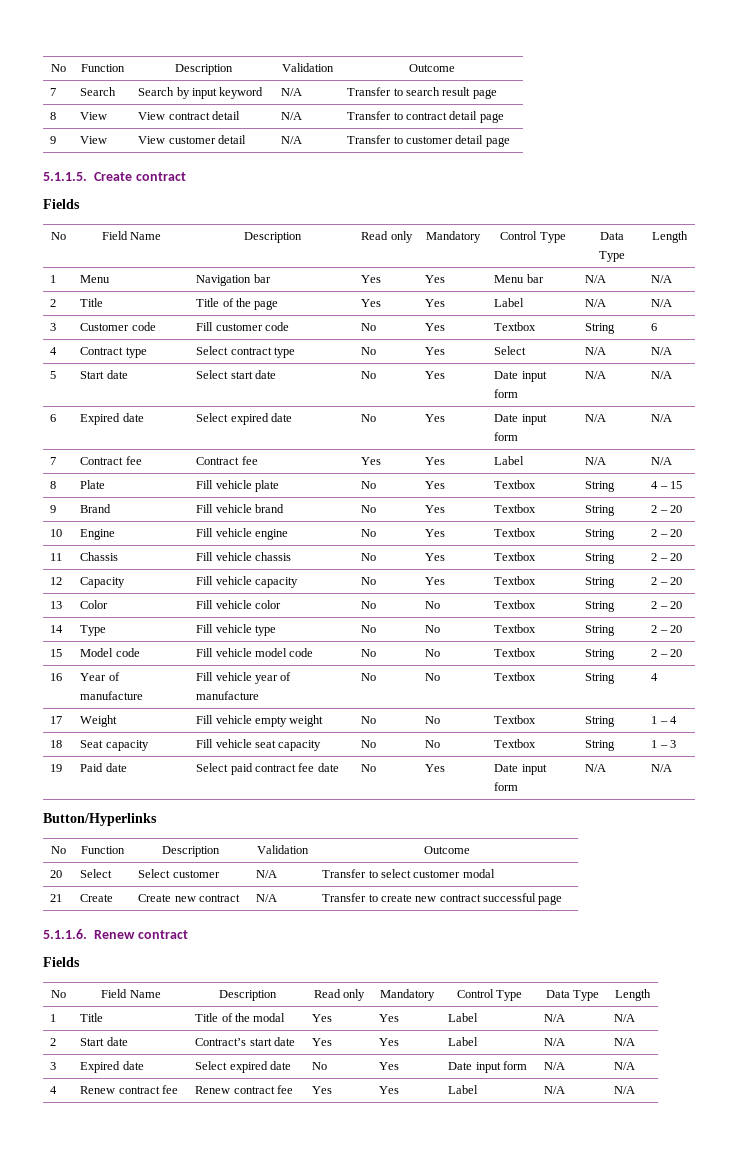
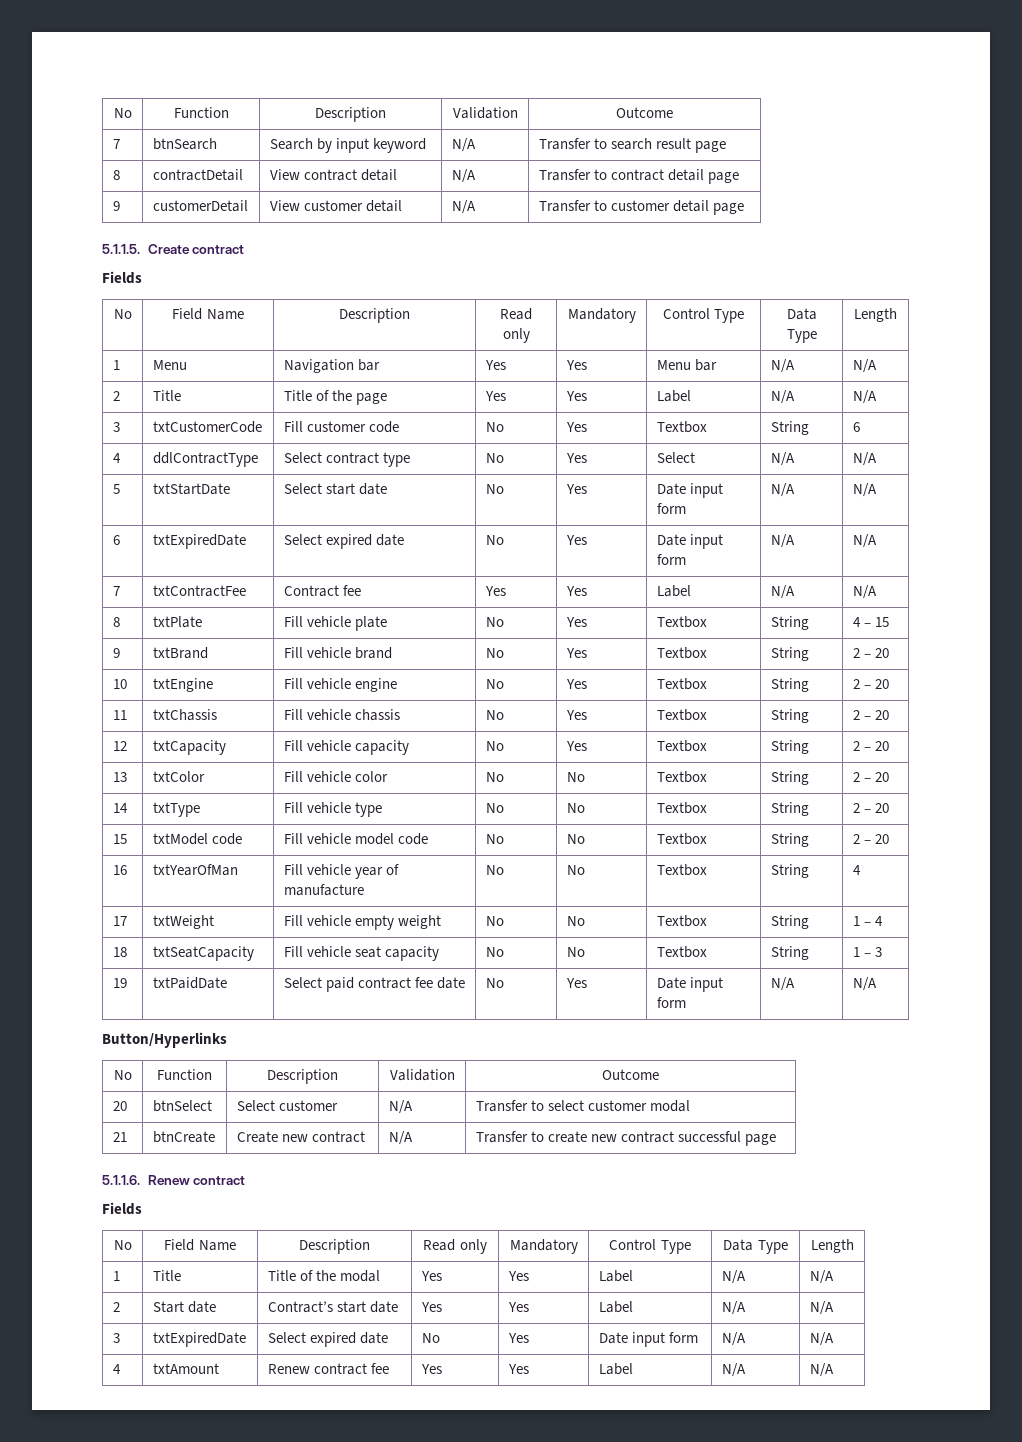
[80,87,117,96] Search -> [152,138,217,150] btnSearch
[80,112,108,120] View -> [152,169,243,181] contractDetail
[80,136,108,144] View -> [152,200,248,212] customerDetail
[80,322,156,331] Customer code -> [152,421,262,433] txtCustomerCode
[80,347,147,358] Contract type -> [152,452,258,467] ddlContractType
[80,370,128,379] Start date -> [152,483,230,495] txtStartDate
[80,413,144,425] Expired date -> [152,534,246,549] txtExpiredDate
[80,456,142,465] Contract fee -> [152,585,246,597] txtContractFee
[80,480,106,489] Plate -> [152,616,202,628] txtPlate
[80,504,112,513] Brand -> [152,647,208,659] txtBrand
[80,529,116,540] Engine -> [152,678,213,692] txtEngine
[80,552,119,561] Chassis -> [152,709,217,721] txtChassis
[80,577,126,588] Capacity -> [152,740,226,755] txtCapacity
[80,600,109,609] Color -> [152,771,205,782] txtColor
[80,625,107,636] Type -> [152,802,200,817] txtType
[80,648,114,657] Model -> [152,833,208,845] txtModel
[80,672,120,681] [80,691,144,700] Year of manufacture -> [152,864,238,876] txtYearOfMan
[80,715,118,727] Weight -> [152,915,214,929] txtWeight
[80,740,149,751] Seat capacity -> [152,946,254,961] txtSeatCapacity
[80,763,127,772] Paid date -> [152,977,227,989] txtPaidDate
[80,869,113,878] Select -> [152,1100,212,1112] btnSelect
[80,894,114,902] Create -> [152,1131,215,1143] btnCreate
[80,1061,144,1073] Expired date -> [152,1332,246,1347] txtExpiredDate
[80,1085,178,1094] Renew contract fee -> [152,1363,219,1374] txtAmount

